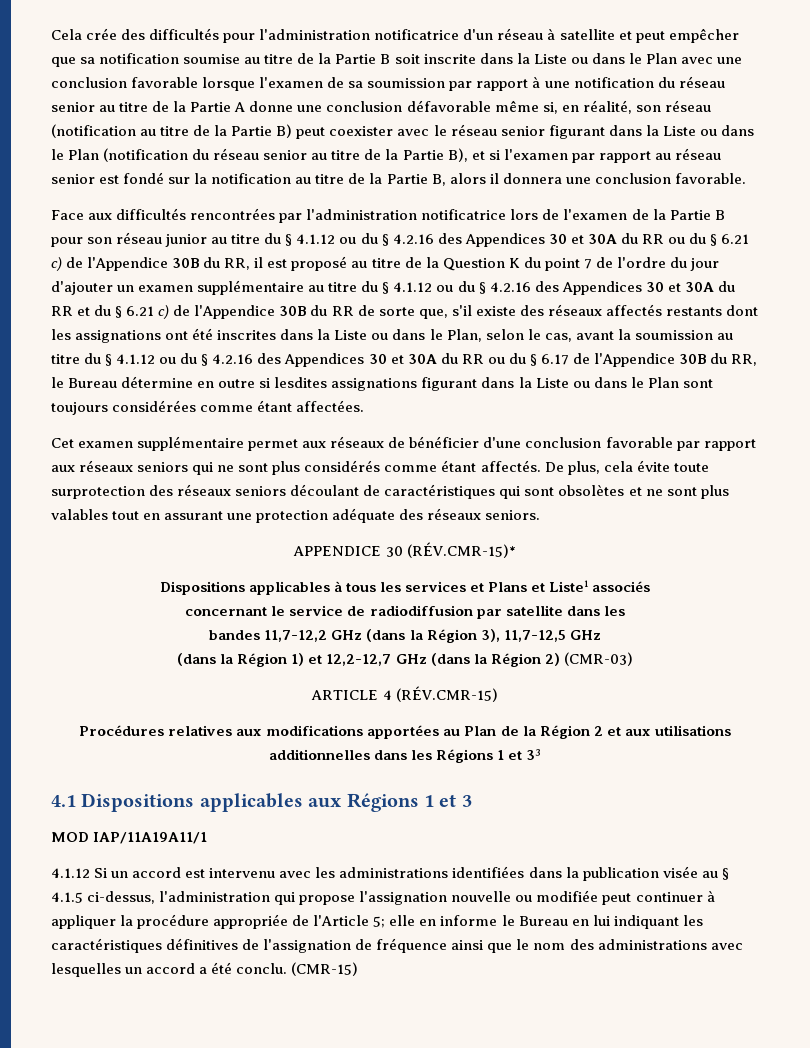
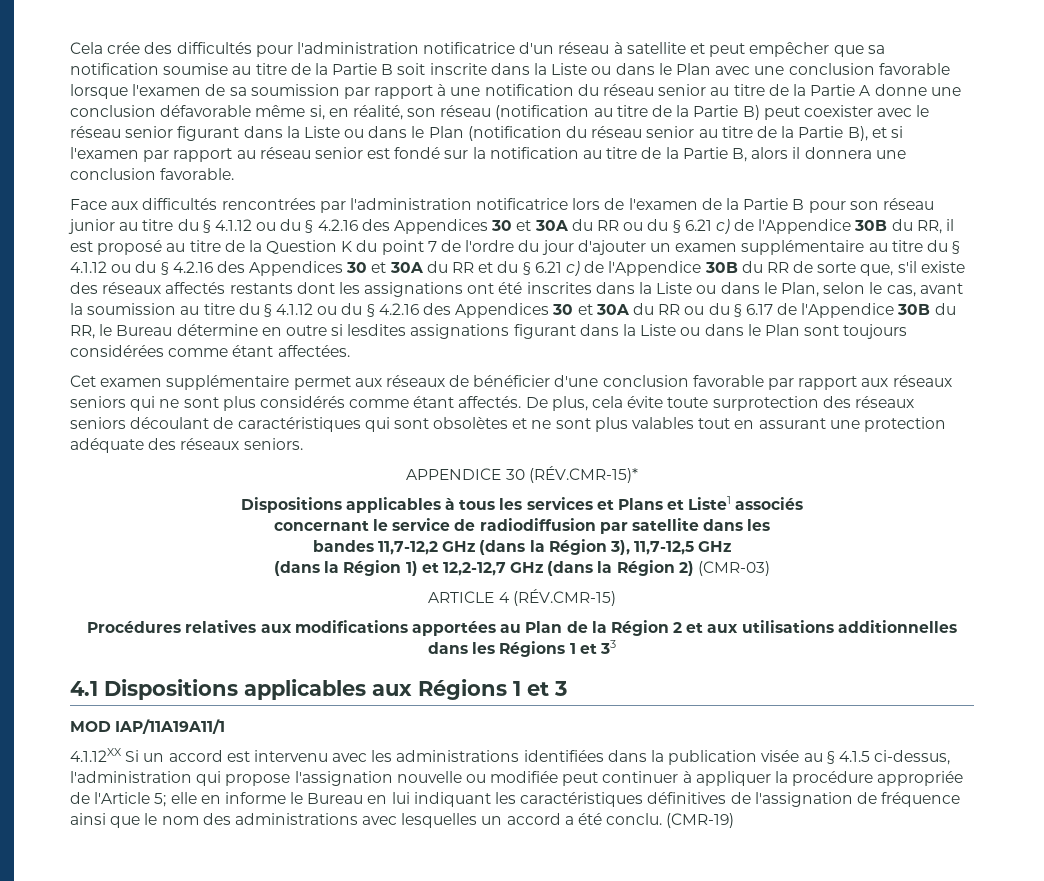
[51,868,90,878] 4.1.12 -> [70,748,122,762] 4.1.12XX
[291,962,359,976] (CMR-15) -> [666,813,735,828] (CMR-19)

